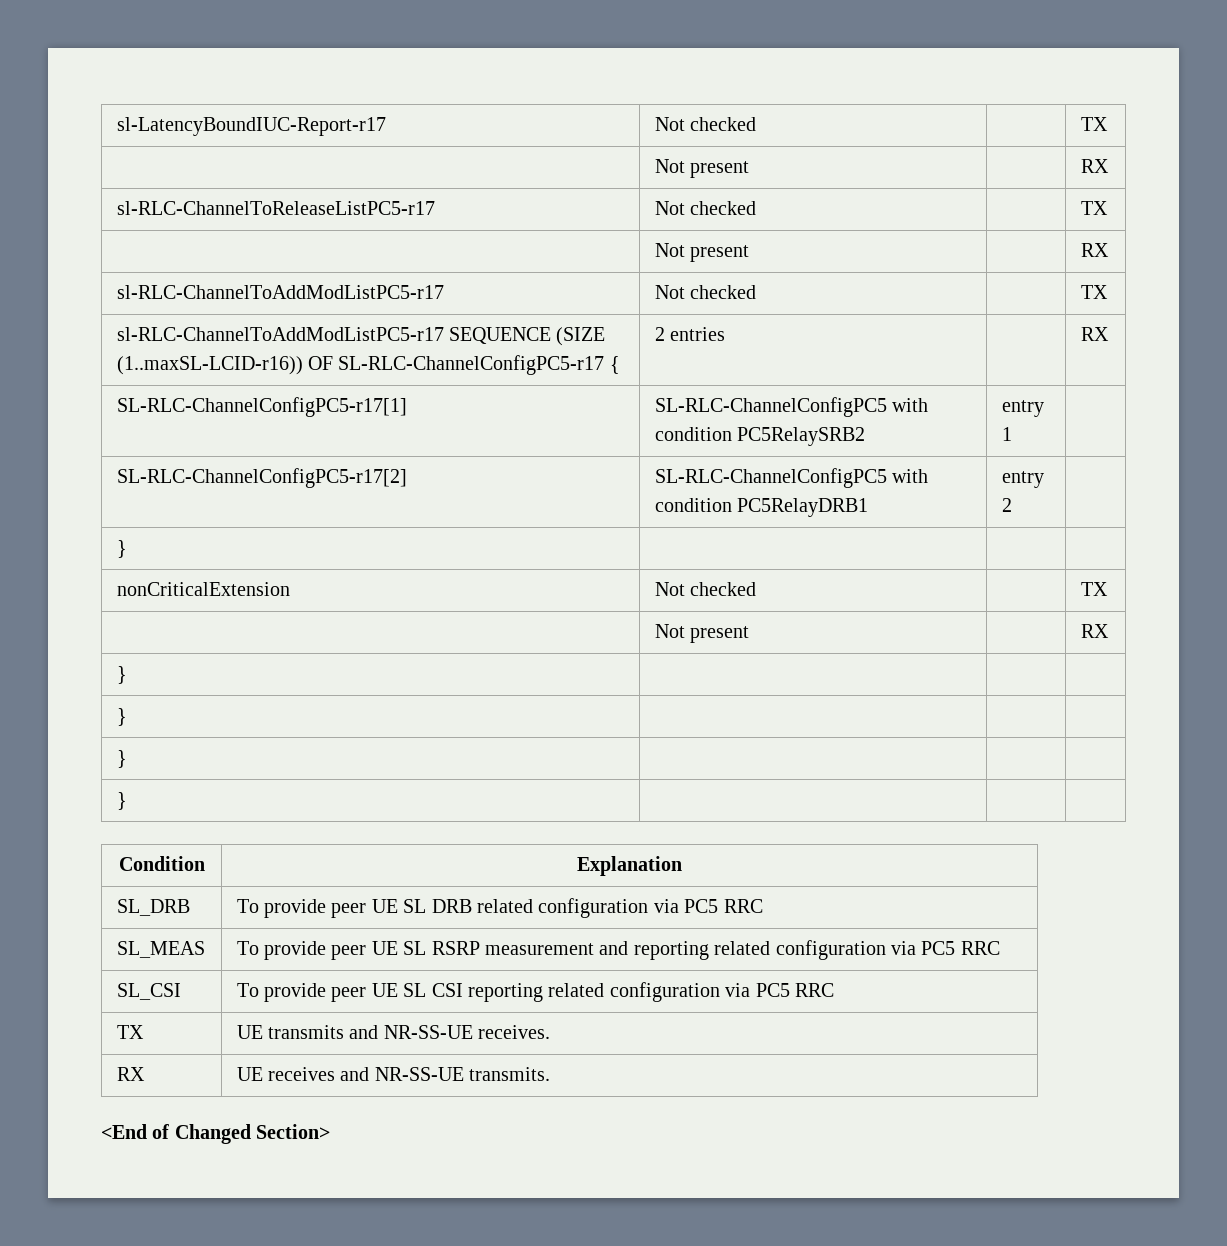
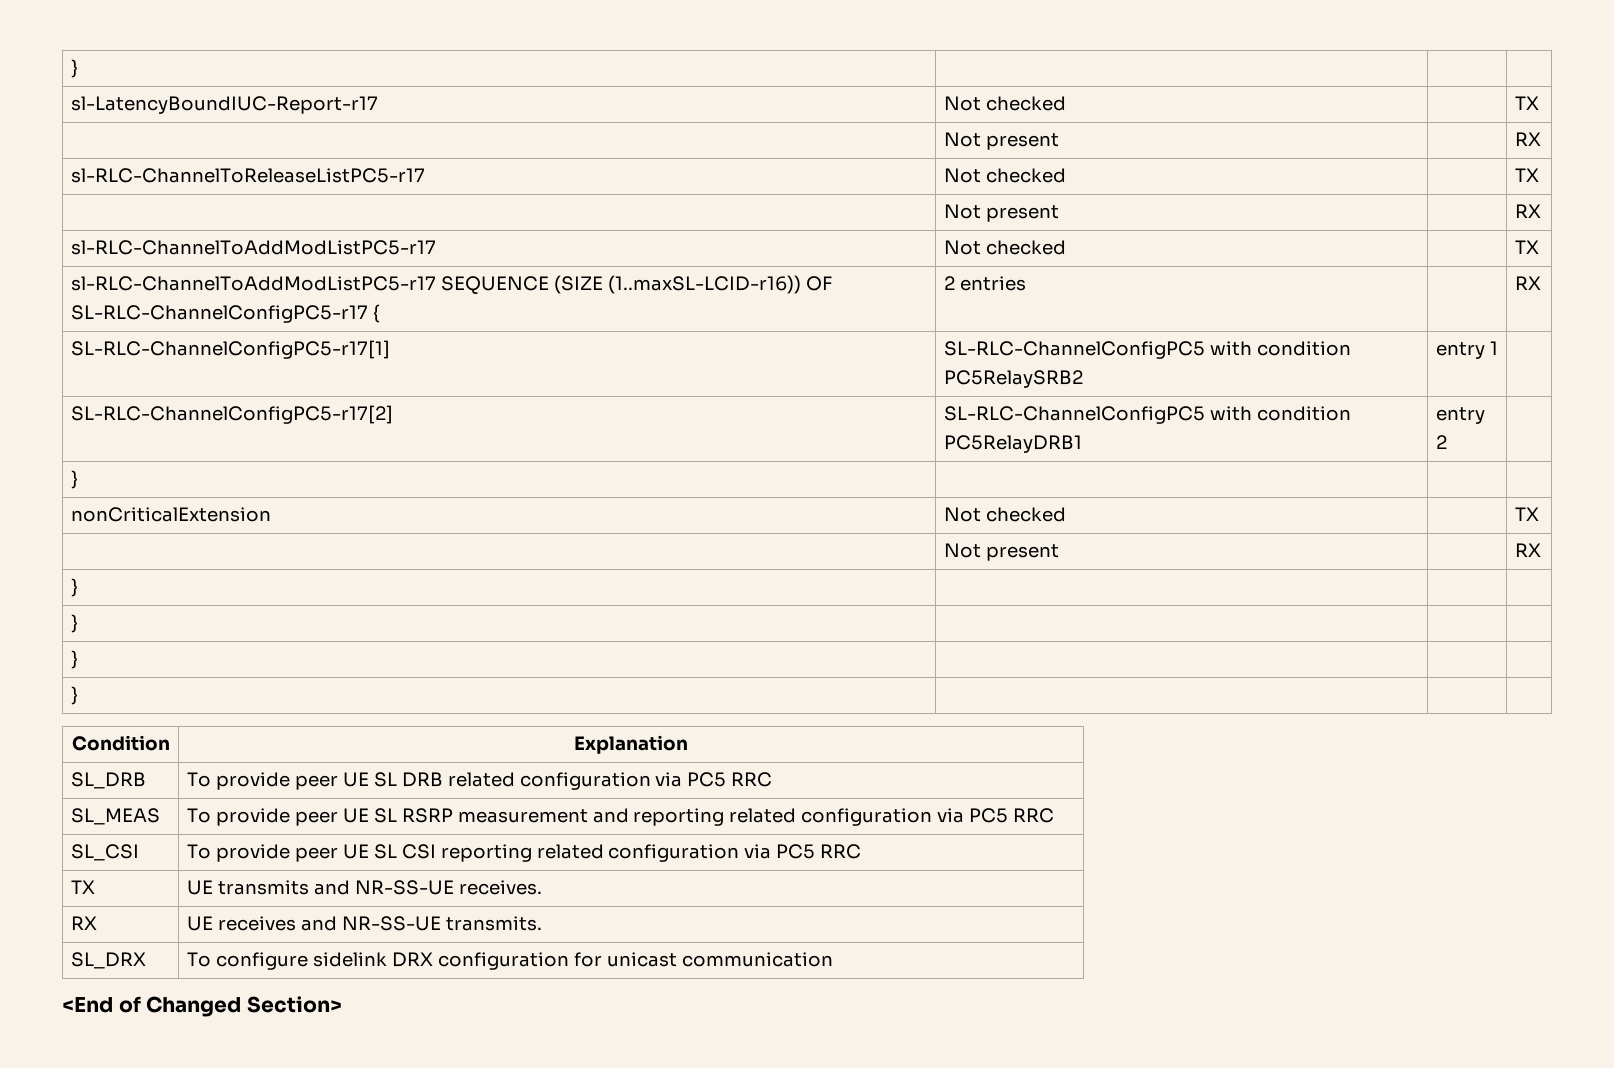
(116, 126) none -> [70,59,78,78] } | | | //
(551, 1074) none -> [70,952,146,969] [186,952,833,970] // SL_DRX | To configure sidelink DRX configuration for unicast communication

